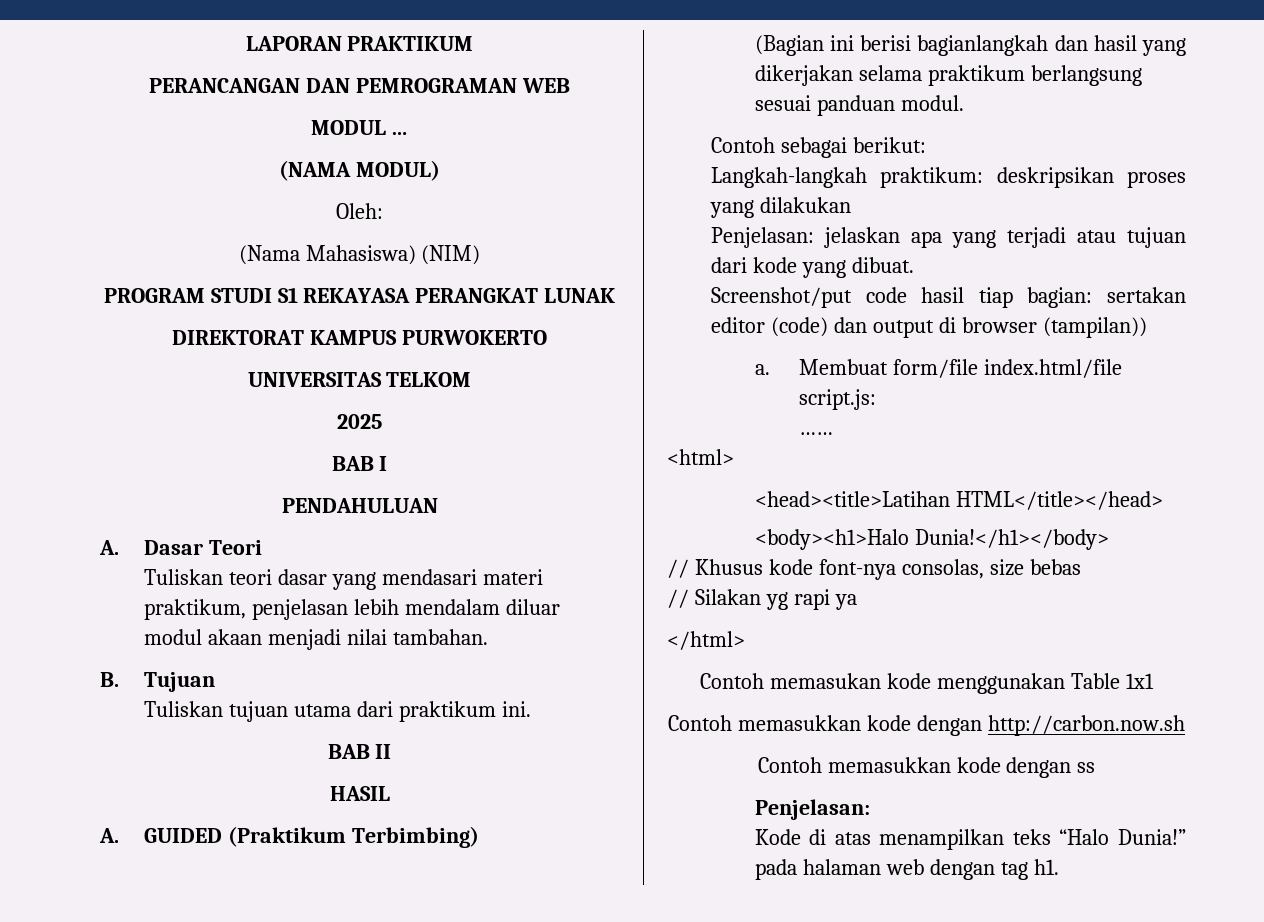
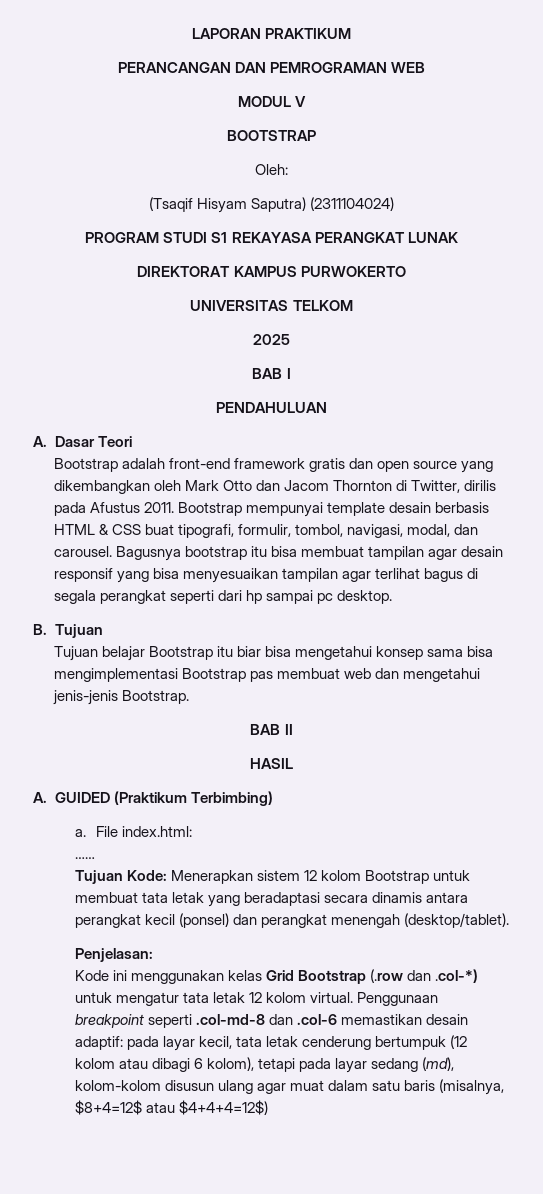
[391,132,409,135] [279,160,440,181] [336,203,383,219] [238,245,481,265] … // (NAMA MODUL) // Oleh: // (Nama Mahasiswa) (NIM) -> [295,96,307,107] [227,130,316,141] [255,164,288,175] [148,197,395,213] V // BOOTSTRAP // Oleh: // (Tsaqif Hisyam Saputra) (2311104024)
[143,569,543,590] [143,599,560,620] [143,629,488,650] [100,672,215,692] [143,701,531,722] Tuliskan teori dasar yang mendasari materi praktikum, penjelasan lebih mendalam diluar modul akaan menjadi nilai tambahan. // B. Tujuan // Tuliskan tujuan utama dari praktikum ini. -> [53,458,494,473] [53,480,497,494] [53,502,490,517] [53,524,479,538] [53,546,504,561] [53,568,479,583] [53,590,393,604] [33,624,103,638] [53,646,494,661] [53,668,481,682] [52,690,189,705] Bootstrap adalah front-end framework gratis dan open source yang dikembangkan oleh Mark Otto dan Jacom Thornton di Twitter, dirilis pada Afustus 2011. Bootstrap mempunyai template desain berbasis HTML & CSS buat tipografi, formulir, tombol, navigasi, modal, dan carousel. Bagusnya bootstrap itu bisa membuat tampilan agar desain responsif yang bisa menyesuaikan tampilan agar terlihat bagus di segala perangkat seperti dari hp sampai pc desktop. // B. Tujuan // Tujuan belajar Bootstrap itu biar bisa mengetahui konsep sama bisa mengimplementasi Bootstrap pas membuat web dan mengetahui jenis-jenis Bootstrap.
[754,35,1186,56] [754,65,1142,86] [754,95,964,116] [710,137,926,158] [710,167,1186,188] [709,197,851,218] [710,227,1186,248] [710,257,914,278] [710,287,1186,308] [710,317,1147,338] [754,359,1122,378] [798,389,876,410] [798,432,833,435] [667,449,734,465] [754,491,1163,510] [754,529,1109,550] [667,559,1081,580] [667,589,857,610] [667,631,745,650] [700,673,1154,694] [668,715,1185,736] [757,757,1096,778] [754,799,870,820] [754,829,1186,850] [754,859,1059,880] (Bagian ini berisi bagianlangkah dan hasil yang dikerjakan selama praktikum berlangsung sesuai panduan modul. // Contoh sebagai berikut: // Langkah-langkah praktikum: deskripsikan proses yang dilakukan // Penjelasan: jelaskan apa yang terjadi atau tujuan dari kode yang dibuat. // Screenshot/put code hasil tiap bagian: sertakan editor (code) dan output di browser (tampilan)) // a. Membuat form/file index.html/file script.js: // …… // <html> // <head><title>Latihan HTML</title></head> // <body><h1>Halo Dunia!</h1></body> // // Khusus kode font-nya consolas, size bebas // // Silakan yg rapi ya // </html> // Contoh memasukan kode menggunakan Table 1x1 // Contoh memasukkan kode dengan http://carbon.now.sh // Contoh memasukkan kode dengan ss // Penjelasan: // Kode di atas menampilkan teks “Halo Dunia!” pada halaman web dengan tag h1. -> [74,826,192,837] [74,857,95,859] [74,870,471,884] [74,892,469,907] [74,913,509,928] [74,948,153,962] [74,969,479,984] [74,992,439,1006] [74,1014,468,1028] [74,1035,468,1051] [74,1057,455,1073] [74,1079,505,1095] [74,1100,268,1115] a. File index.html: // …… // Tujuan Kode: Menerapkan sistem 12 kolom Bootstrap untuk membuat tata letak yang beradaptasi secara dinamis antara perangkat kecil (ponsel) dan perangkat menengah (desktop/tablet). // Penjelasan: // Kode ini menggunakan kelas Grid Bootstrap (.row dan .col-*) untuk mengatur tata letak 12 kolom virtual. Penggunaan breakpoint seperti .col-md-8 dan .col-6 memastikan desain adaptif: pada layar kecil, tata letak cenderung bertumpuk (12 kolom atau dibagi 6 kolom), tetapi pada layar sedang (md), kolom-kolom disusun ulang agar muat dalam satu baris (misalnya, $8+4=12$ atau $4+4+4=12$)

